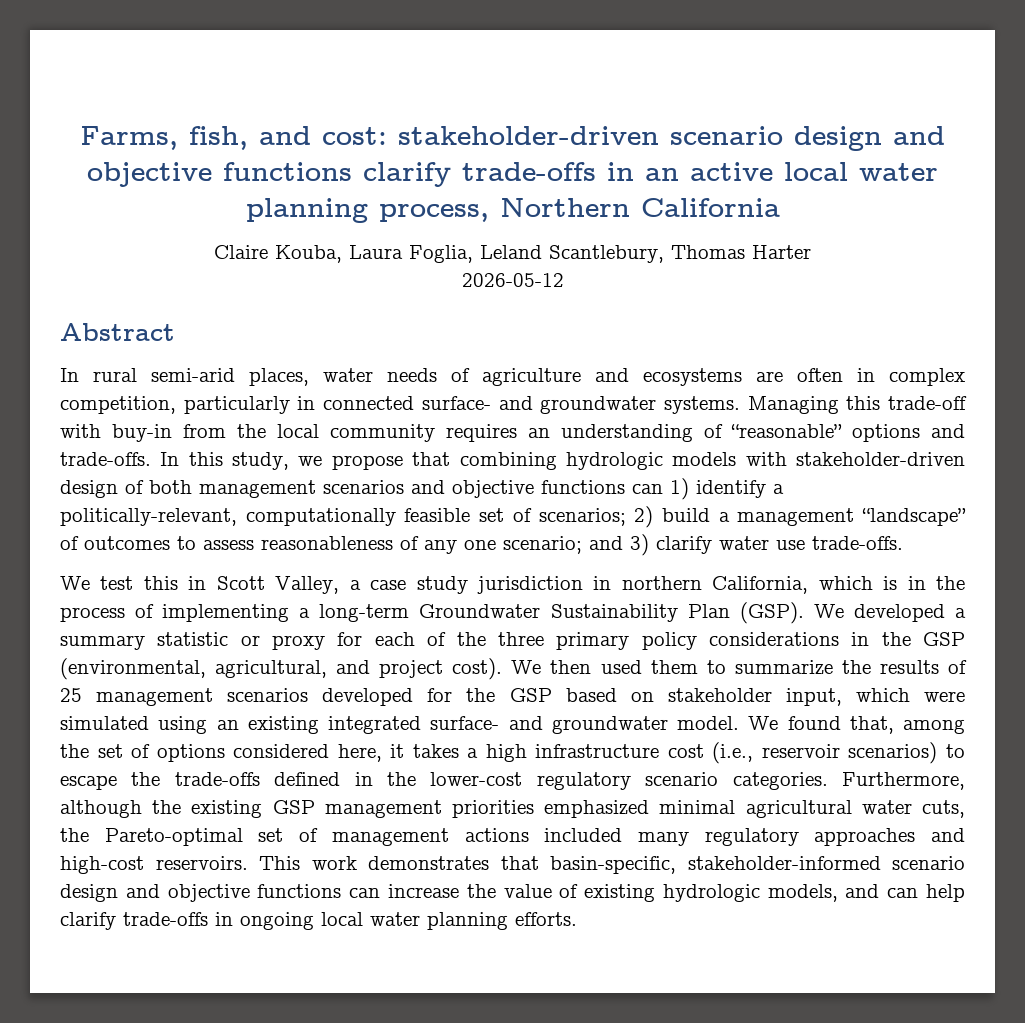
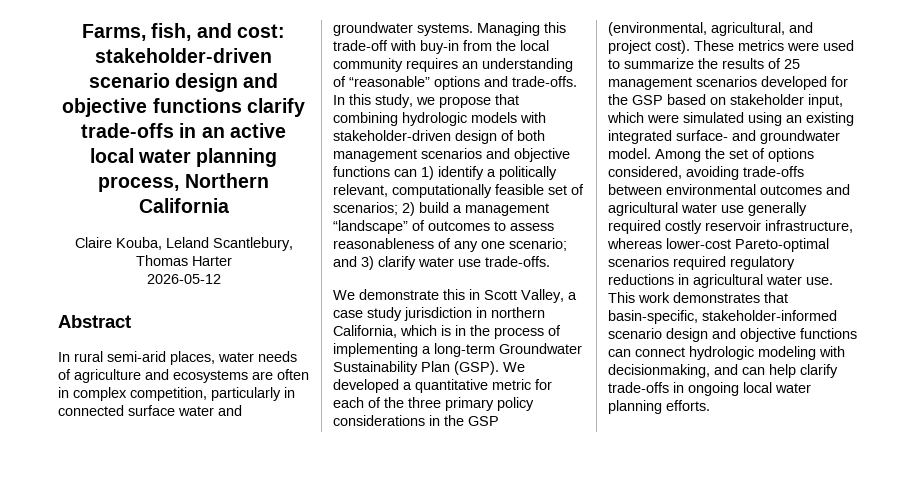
[349,245,473,263] Laura Foglia, -> (162, 243) none
[421,396,491,410] surface- -> [128,405,214,416] surface water
[60,508,237,526] politically-relevant, -> [499,166,557,180] [333,184,388,197] politically relevant,
[100,576,134,590] test -> [359,289,439,300] demonstrate
[60,632,326,650] summary statistic or proxy -> [415,379,531,393] quantitative metric
[511,660,698,674] We then used them -> [694,40,854,51] These metrics were used
[748,716,965,734] [60,742,965,764] [60,772,965,790] [60,800,966,818] [60,828,966,846] [60,856,248,874] We found that, among the set of options considered here, it takes a high infrastructure cost (i.e., reservoir scenarios) to escape the trade-offs defined in the lower-cost regulatory scenario categories. Furthermore, although the existing GSP management priorities emphasized minimal agricultural water cuts, the Pareto-optimal set of management actions included many regulatory approaches and high-cost reservoirs. -> [655,148,814,162] [608,166,804,180] [608,184,850,195] [608,202,807,216] [608,220,853,234] [607,238,829,252] [608,256,795,270] [608,274,833,288] Among the set of options considered, avoiding trade-offs between environmental outcomes and agricultural water use generally required costly reservoir infrastructure, whereas lower-cost Pareto-optimal scenarios required regulatory reductions in agricultural water use.
[387,884,838,902] increase the value of existing hydrologic models, -> [635,346,845,360] [608,364,710,378] connect hydrologic modeling with decisionmaking,

